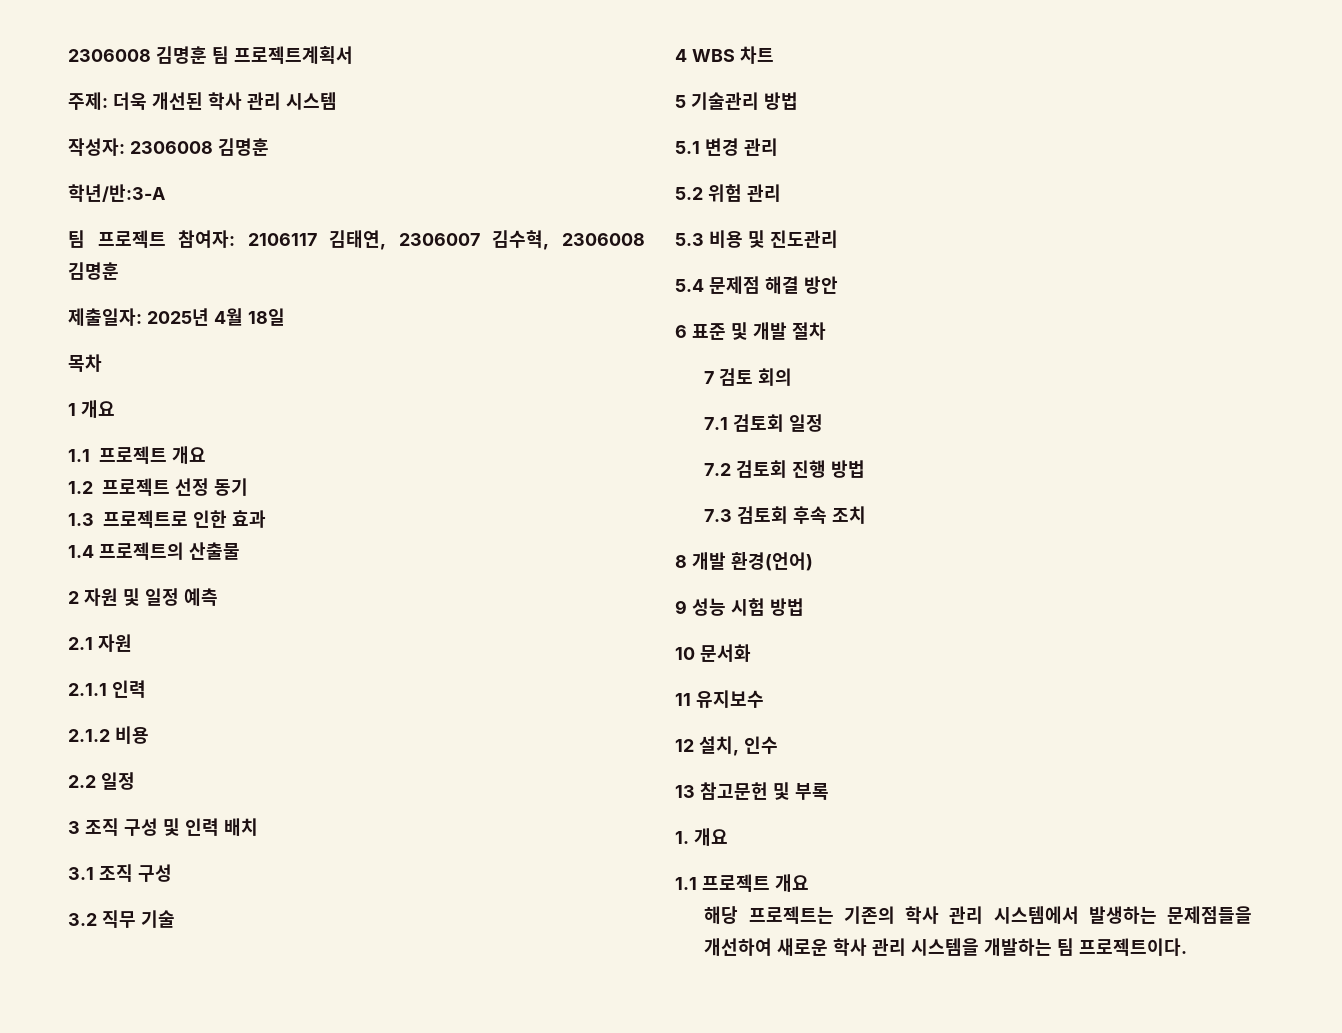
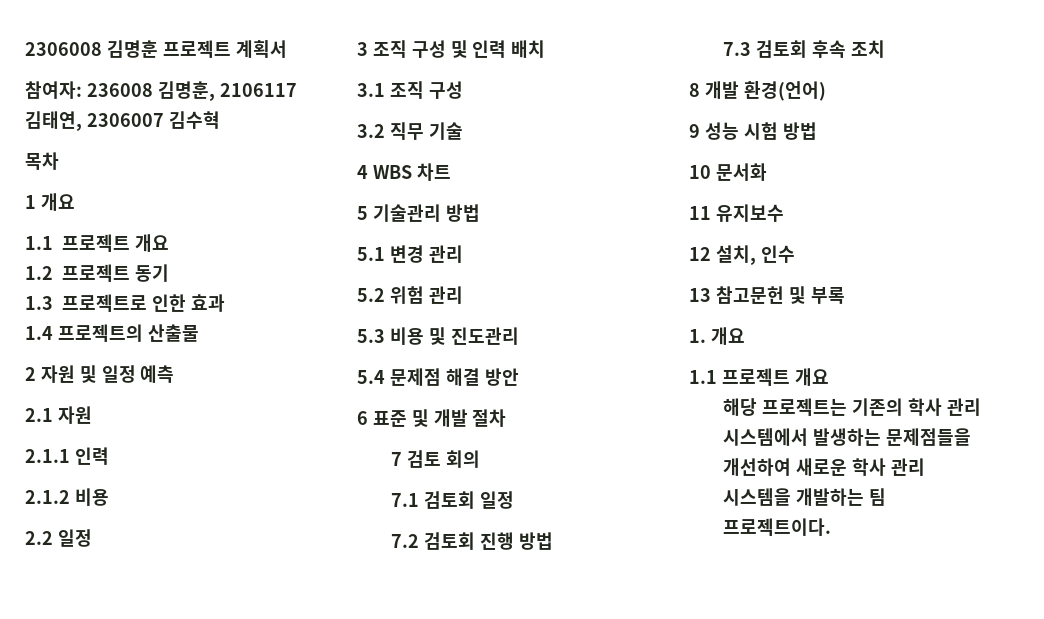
[68,46,353,64] [68,92,337,110] [68,138,269,156] [68,184,165,202] [68,230,645,250] [68,262,119,280] [68,308,285,326] 2306008 김명훈 팀 프로젝트계획서 // 주제: 더욱 개선된 학사 관리 시스템 // 작성자: 2306008 김명훈 // 학년/반:3-A // 팀 프로젝트 참여자: 2106117 김태연, 2306007 김수혁, 2306008 김명훈 // 제출일자: 2025년 4월 18일 -> [25,40,287,58] [25,81,297,101] [25,111,220,131] 2306008 김명훈 프로젝트 계획서 // 참여자: 236008 김명훈, 2106117 김태연, 2306007 김수혁
[175,478,209,496] 선정 -> (130, 273) none

